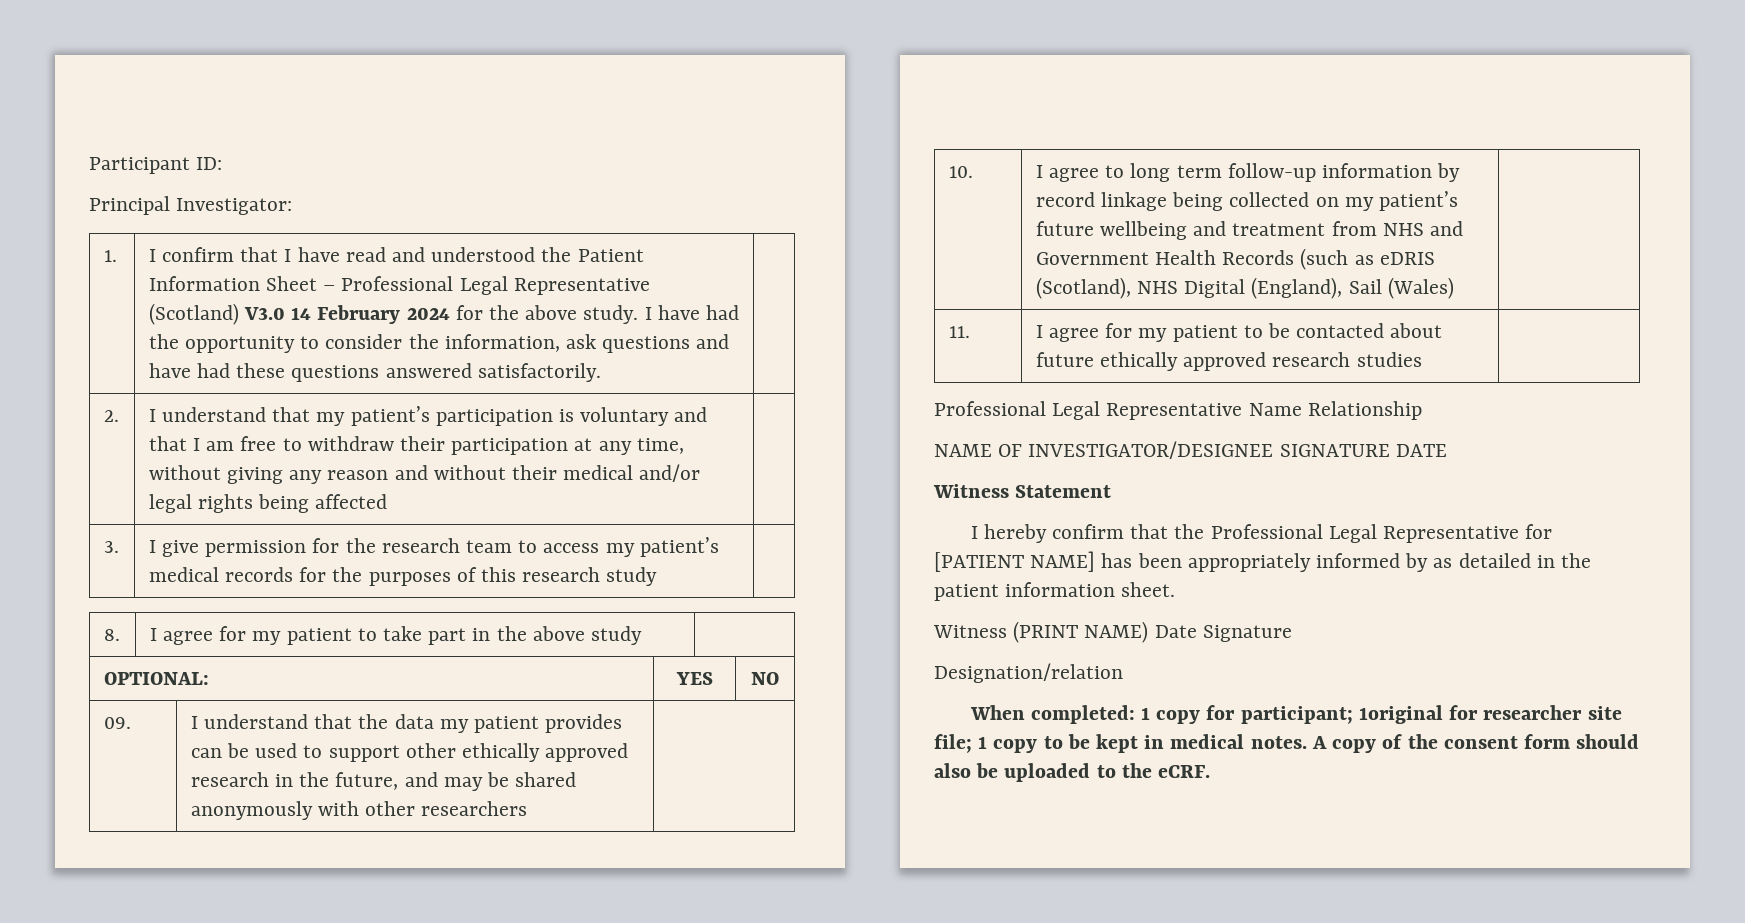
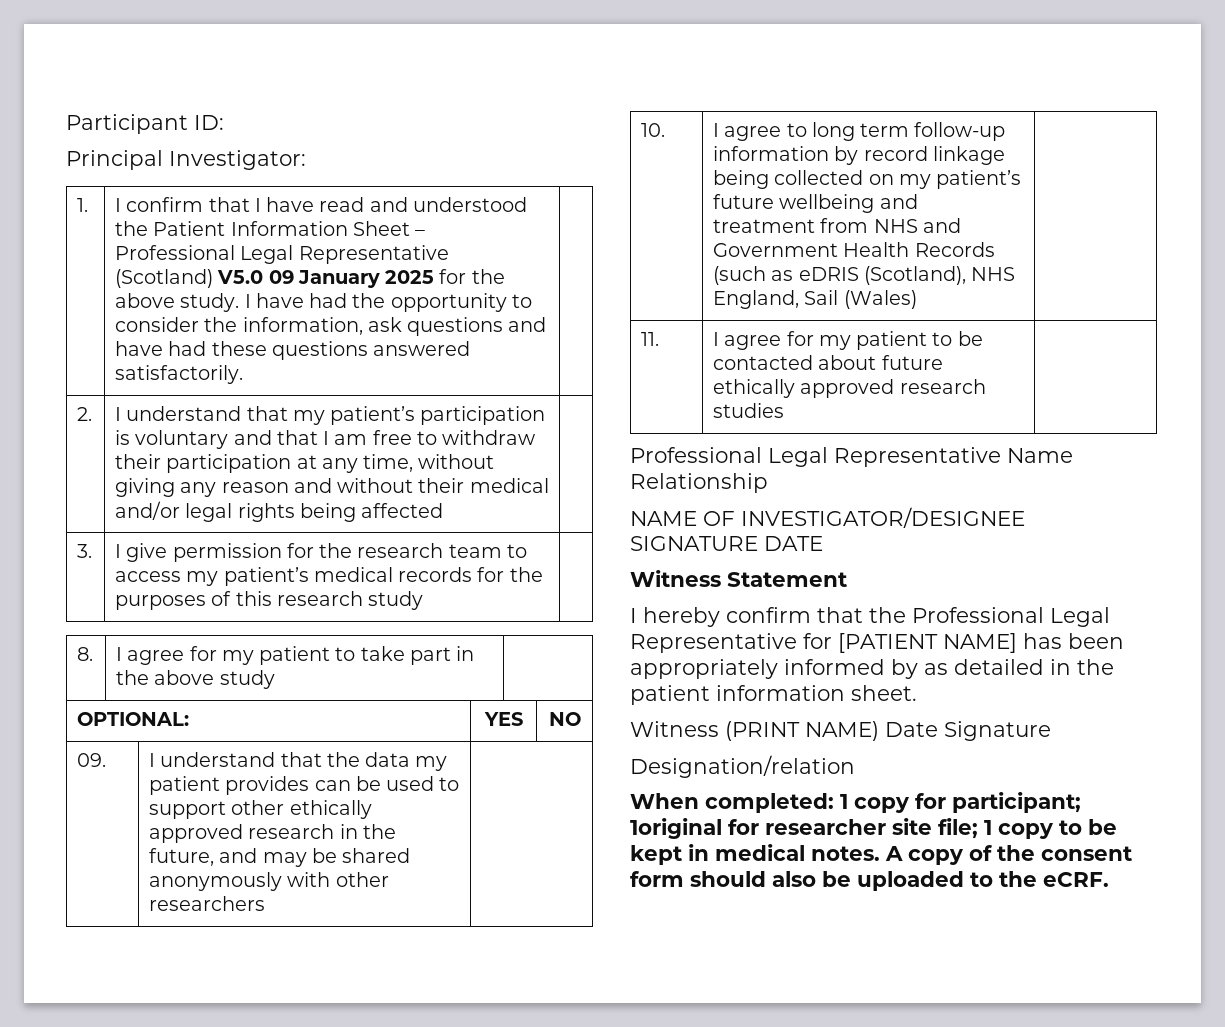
[243,305,450,324] V3.0 14 February 2024 -> [217,270,435,288] V5.0 09 January 2025
[1184,277,1343,299] Digital (England), -> [713,290,800,309] England,

